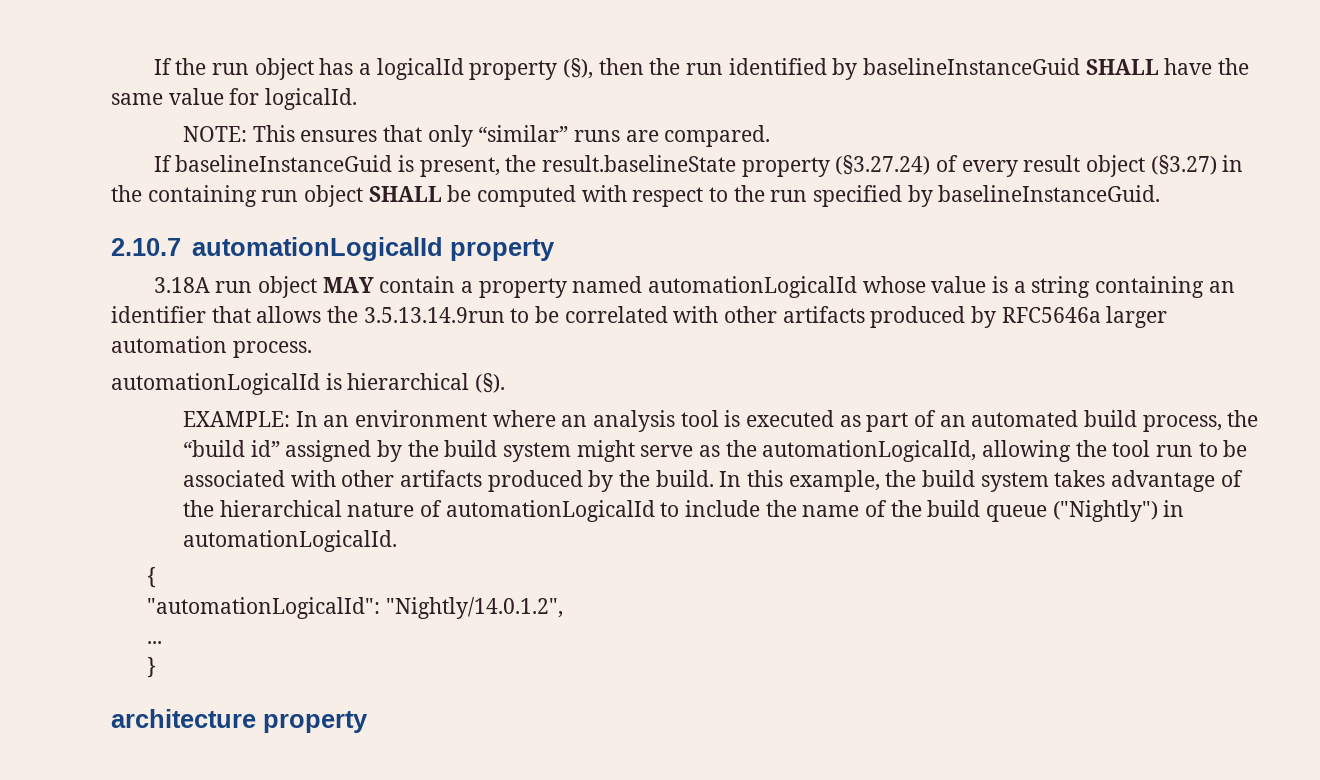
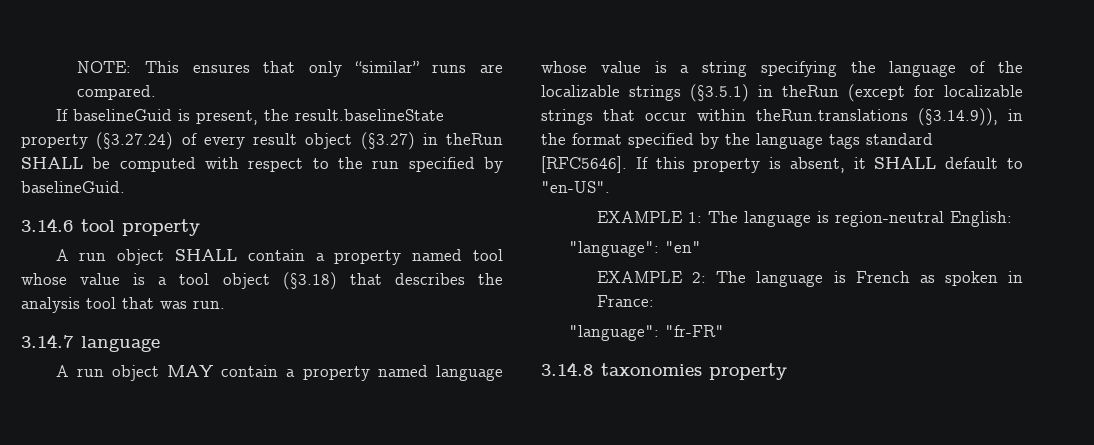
[153,58,1250,80] [111,88,358,110] If the run object has a logicalId property (§), then the run identified by baselineInstanceGuid SHALL have the same value for logicalId. // -> (77, 67) none
[175,155,393,172] baselineInstanceGuid -> [72,109,172,121] baselineGuid
[111,185,364,207] the containing run object -> [446,133,503,145] theRun
[938,185,1161,202] [111,237,555,261] [153,277,210,293] baselineInstanceGuid. // 2.10.7 automationLogicalId property // 3.18A -> [21,181,125,193] [21,218,201,236] [55,249,503,265] [21,272,503,290] [21,297,225,313] [21,334,161,352] [55,365,69,377] baselineGuid. // 3.14.6 tool property // A run object SHALL contain a property named tool whose value is a tool object (§3.18) that describes the analysis tool that was run. // 3.14.7 language // A
[648,276,858,298] automationLogicalId -> [436,365,503,381] language
[1095,276,1235,298] [111,306,1168,328] [111,336,312,358] [111,373,506,395] [182,410,1259,432] [182,440,1248,462] [182,470,1243,492] [182,500,1185,522] [182,530,397,552] [146,567,156,588] [146,597,563,619] [146,641,162,644] [146,657,156,678] [111,709,256,728] containing an identifier that allows the 3.5.13.14.9run to be correlated with other artifacts produced by RFC5646a larger automation process. // automationLogicalId is hierarchical (§). // EXAMPLE: In an environment where an analysis tool is executed as part of an automated build process, the “build id” assigned by the build system might serve as the automationLogicalId, allowing the tool run to be associated with other artifacts produced by the build. In this example, the build system takes advantage of the hierarchical nature of automationLogicalId to include the name of the build queue ("Nightly") in automationLogicalId. // { // "automationLogicalId": "Nightly/14.0.1.2", // ... // } // architecture -> [760,61,1023,77] [541,84,1023,102] [541,108,1023,126] [541,133,933,149] [541,156,1023,173] [541,181,610,193] [597,211,1013,227] [569,241,702,257] [597,271,1023,287] [597,295,655,307] [569,325,725,341] [541,362,703,376] specifying the language of the localizable strings (§3.5.1) in theRun (except for localizable strings that occur within theRun.translations (§3.14.9)), in the format specified by the language tags standard [RFC5646]. If this property is absent, it SHALL default to "en-US". // EXAMPLE 1: The language is region-neutral English: // "language": "en" // EXAMPLE 2: The language is French as spoken in France: // "language": "fr-FR" // 3.14.8 taxonomies

